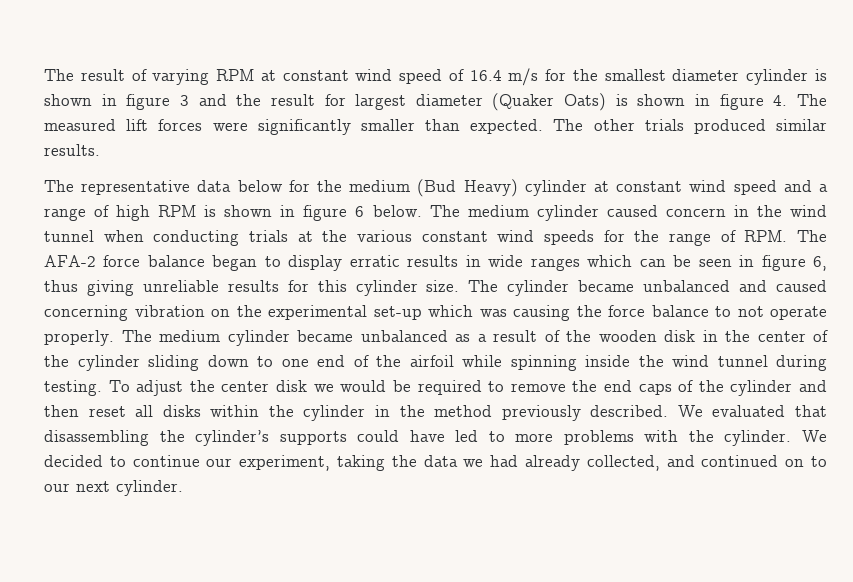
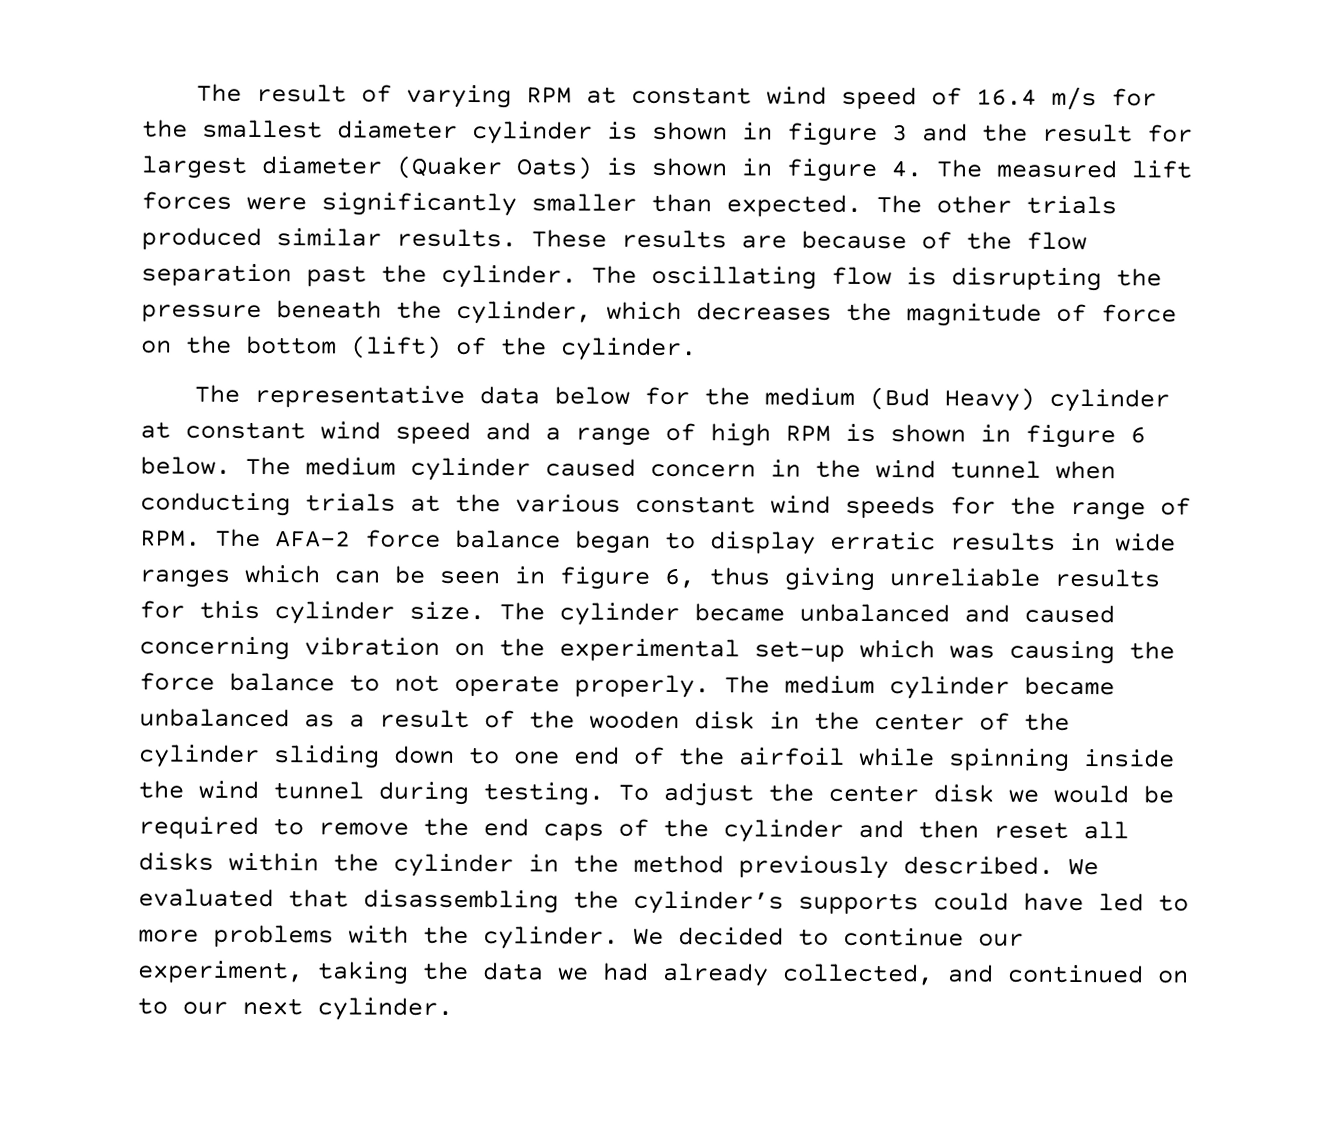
(100, 150) none -> [531,229,1087,251] [141,263,1162,292] [141,300,1177,327] [141,335,697,362] These results are because of the flow separation past the cylinder. The oscillating flow is disrupting the pressure beneath the cylinder, which decreases the magnitude of force on the bottom (lift) of the cylinder.

